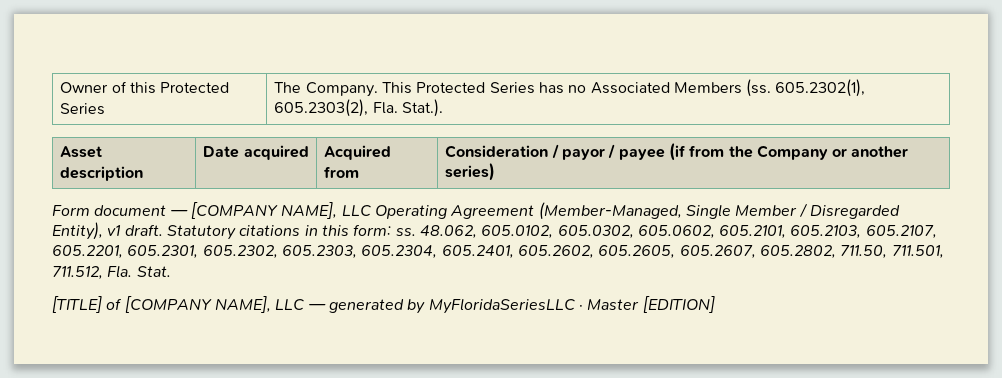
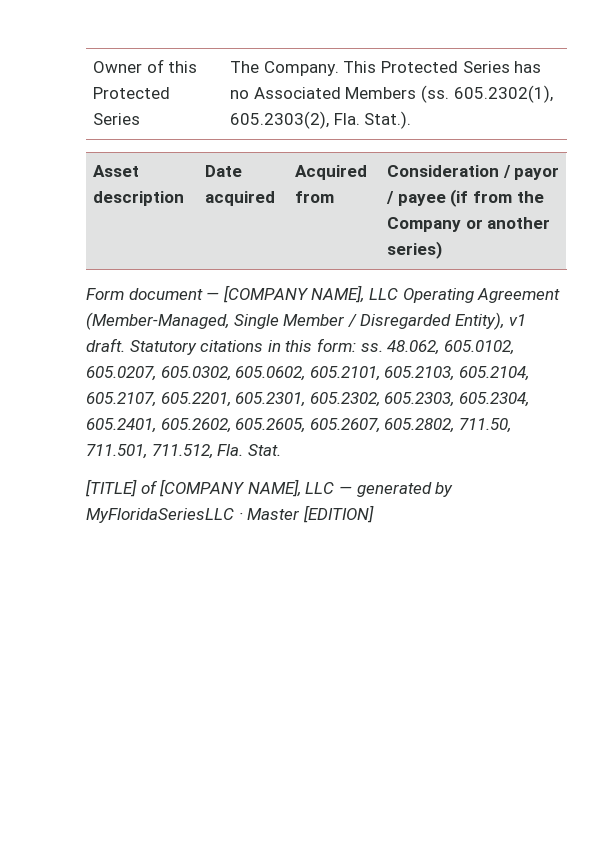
(554, 231) none -> [86,366,156,381] 605.0207,
(862, 231) none -> [458,366,529,381] 605.2104,

